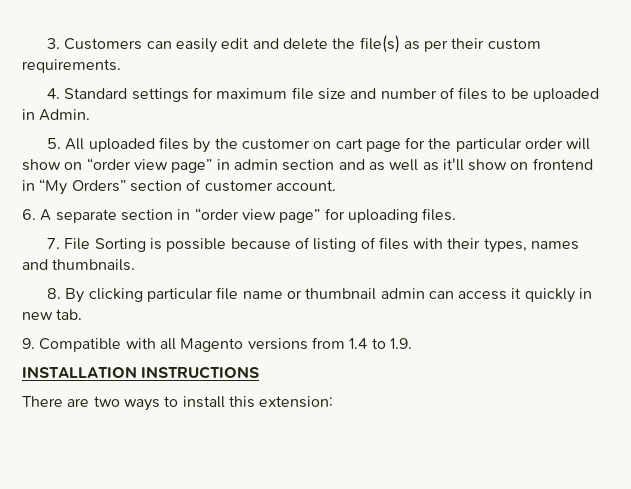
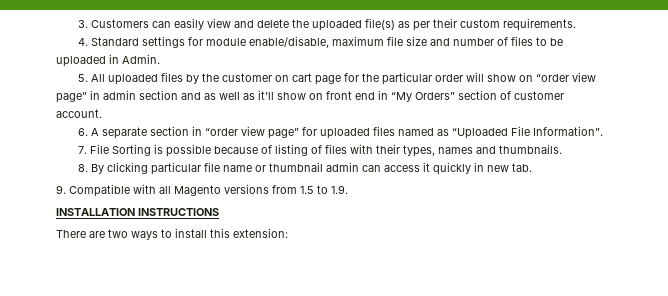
[221,38,250,49] edit -> [206,18,231,28] view
(356, 43) none -> [311,20,362,31] uploaded
(213, 93) none -> [205,36,329,48] module enable/disable,
[532,158,593,170] frontend -> [326,91,375,100] front end
[347,208,457,223] uploading files. -> [319,126,603,139] uploaded files named as “Uploaded File Information”.
[349,338,368,349] 1.4 -> [300,186,314,194] 1.5

